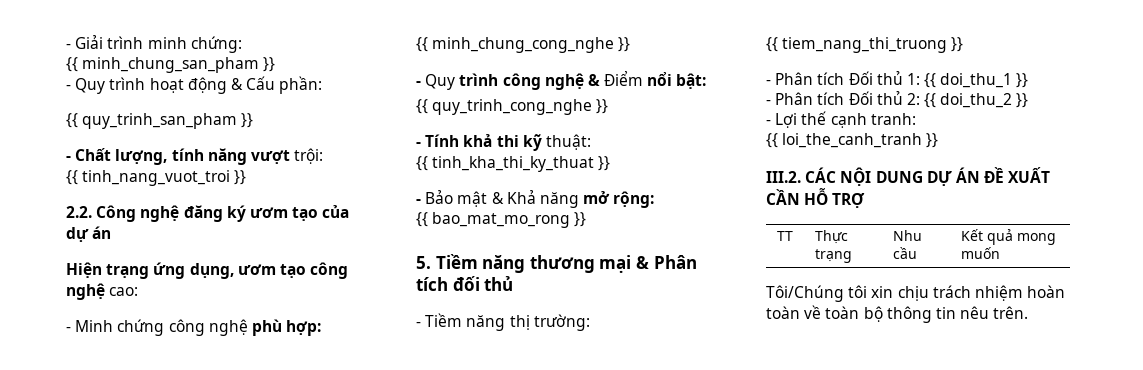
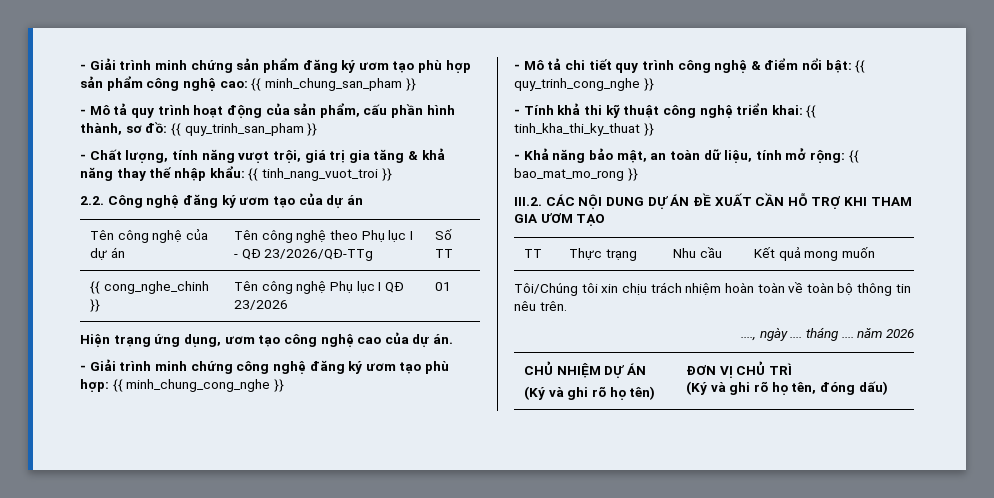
[66,35,242,53] [66,57,276,73] [66,76,323,94] - Giải trình minh chứng: // {{ minh_chung_san_pham }} // - Quy trình hoạt động & Cấu phần: // -> [80,58,471,73] [80,76,416,91] [80,103,455,118] [80,122,168,135] - Giải trình minh chứng sản phẩm đăng ký ươm tạo phù hợp sản phẩm công nghệ cao: {{ minh_chung_san_pham }} // - Mô tả quy trình hoạt động của sản phẩm, cấu phần hình thành, sơ đồ:
[294,148,324,164] trội: // -> [272,148,445,163] [80,166,245,181] trội, giá trị gia tăng & khả năng thay thế nhập khẩu:
(112, 232) none -> [90,229,208,243] [90,247,125,260] [234,230,413,243] [234,249,374,261] [435,229,453,240] [435,249,454,258] [90,281,209,294] [90,299,101,312] [234,281,404,294] [234,300,289,310] [435,282,452,291] // Tên công nghệ của dự án | Tên công nghệ theo Phụ lục I - QĐ 23/2026/QĐ-TTg | Số TT // {{ cong_nghe_chinh }} | Tên công nghệ Phụ lục I QĐ 23/2026 | 01
[109,287,139,296] [66,319,248,336] cao: // - Minh chứng công nghệ -> [357,332,454,347] [80,359,422,374] cao của dự án. // - Giải trình minh chứng công nghệ đăng ký ươm tạo
(322, 328) // -> (109, 385) none
[425,74,456,90] Quy -> [523,58,639,73] Mô tả chi tiết quy
[604,71,644,86] Điểm -> [764,58,799,70] điểm
(707, 81) // -> (852, 66) none
[545,134,591,150] thuật: // -> [623,103,803,118] thuật công nghệ triển khai:
[425,190,579,208] Bảo mật & Khả năng -> [523,148,782,163] Khả năng bảo mật, an toàn dữ liệu, tính
(655, 199) // -> (846, 156) none
[416,254,697,273] [416,276,514,291] [416,313,590,331] [766,37,964,53] [766,71,1029,88] [766,91,1029,108] [766,111,916,128] [766,133,939,148] // 5. Tiềm năng thương mại & Phân tích đối thủ // - Tiềm năng thị trường: // {{ tiem_nang_thi_truong }} // - Phân tích Đối thủ 1: {{ doi_thu_1 }} // - Phân tích Đối thủ 2: {{ doi_thu_2 }} // - Lợi thế cạnh tranh: // {{ loi_the_canh_tranh }} -> (638, 174) none
(866, 200) none -> [844,197,912,206] [514,213,606,226] KHI THAM GIA ƯƠM TẠO
(1029, 312) none -> [741,327,914,341] [524,361,646,378] [524,386,656,400] [686,361,792,378] [686,381,888,395] // ...., ngày .... tháng .... năm 2026 // CHỦ NHIỆM DỰ ÁN // (Ký và ghi rõ họ tên) | ĐƠN VỊ CHỦ TRÌ // (Ký và ghi rõ họ tên, đóng dấu)

